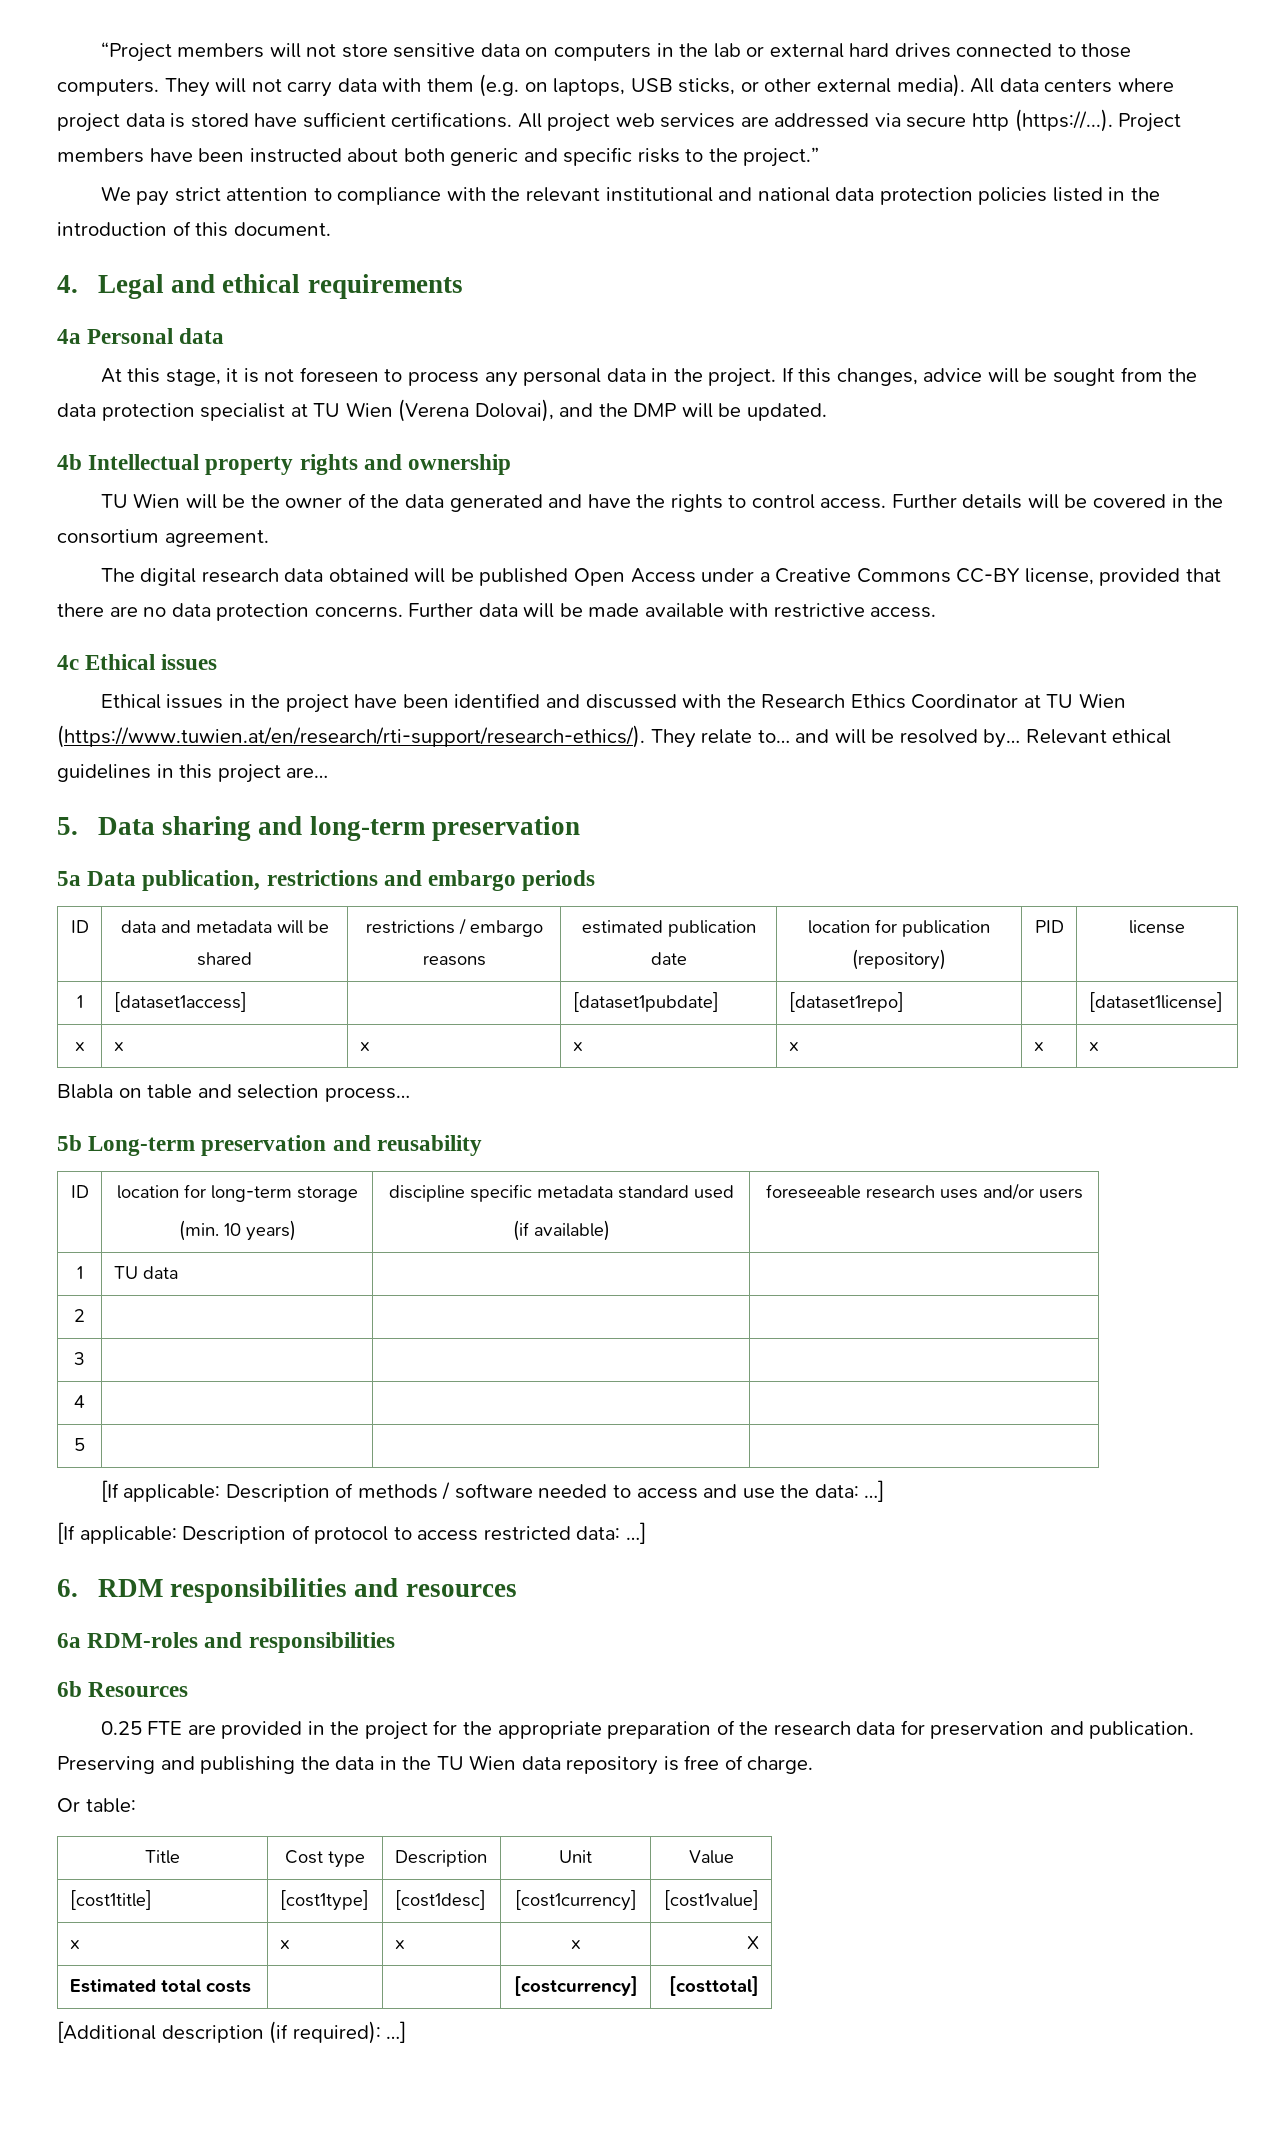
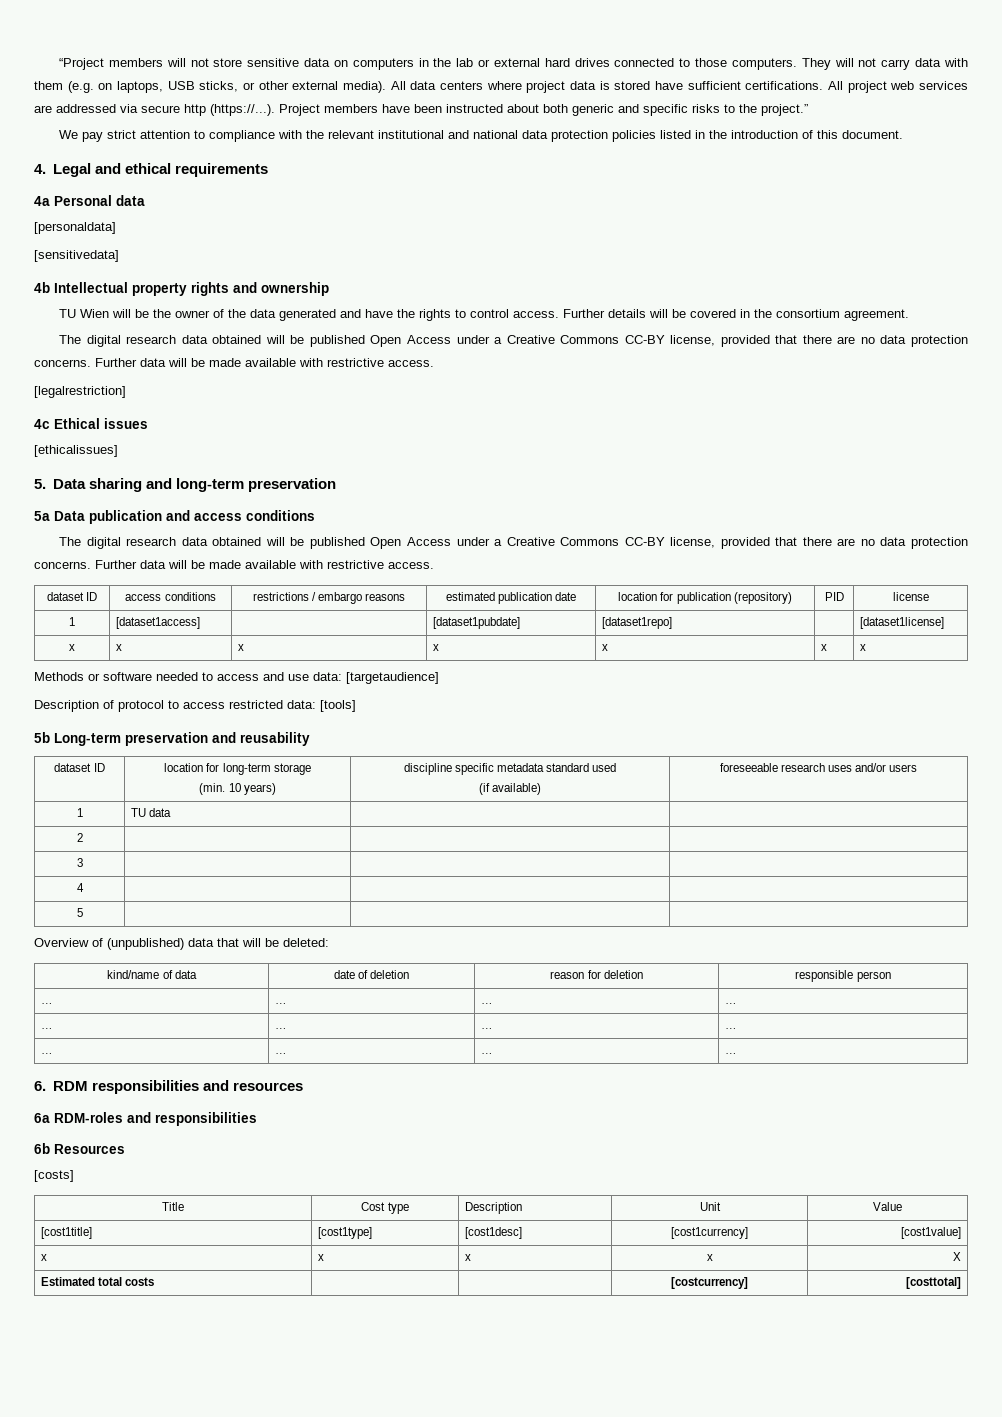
[100,367,1198,387] [57,399,827,422] At this stage, it is not foreseen to process any personal data in the project. If this changes, advice will be sought from the data protection specialist at TU Wien (Verena Dolovai), and the DMP will be updated. -> [34,222,116,234] [34,250,119,262] [personaldata] // [sensitivedata]
(937, 612) none -> [34,386,126,398] // [legalrestriction]
[100,693,1126,713] [57,725,1172,748] [57,764,329,783] Ethical issues in the project have been identified and discussed with the Research Ethics Coordinator at TU Wien (https://www.tuwien.at/en/research/rti-support/research-ethics/). They relate to… and will be resolved by… Relevant ethical guidelines in this project are… -> [34,445,118,457] [ethicalissues]
[142,870,596,891] [70,920,89,933] [120,920,329,934] [197,952,252,966] publication, restrictions and embargo periods // ID | data and metadata will be shared -> [89,510,315,524] [59,537,968,549] [34,560,434,569] [46,592,98,601] [125,592,216,601] publication and access conditions // The digital research data obtained will be published Open Access under a Creative Commons CC-BY license, provided that there are no data protection concerns. Further data will be made available with restrictive access. // dataset ID | access conditions
[57,1084,410,1102] Blabla on table and selection process… -> [34,672,439,684] [34,700,356,712] Methods or software needed to access and use data: [targetaudience] // Description of protocol to access restricted data: [tools]
(482, 1145) none -> [54,763,92,772] dataset
[100,1480,885,1502] [57,1522,646,1544] [If applicable: Description of methods / software needed to access and use the data: …] // [If applicable: Description of protocol to access restricted data: …] -> [34,938,329,950] [107,970,197,979] [333,970,410,979] [550,970,643,979] [795,970,891,982] [40,1003,53,1004] [274,1003,287,1004] [480,1003,493,1004] [724,1003,737,1004] [40,1028,53,1029] [274,1028,287,1029] [480,1028,493,1029] [724,1028,737,1029] [40,1053,53,1054] [274,1053,287,1054] [480,1053,493,1054] [724,1053,737,1054] Overview of (unpublished) data that will be deleted: // kind/name of data | date of deletion | reason for deletion | responsible person // … | … | … | … // … | … | … | … // … | … | … | …
[100,1720,1195,1740] [57,1755,814,1775] [57,1798,136,1813] 0.25 FTE are provided in the project for the appropriate preparation of the research data for preservation and publication. Preserving and publishing the data in the TU Wien data repository is free of charge. // Or table: -> [34,1170,74,1182] [costs]
[57,2021,407,2044] // [Additional description (if required): …] -> (962, 1283) none

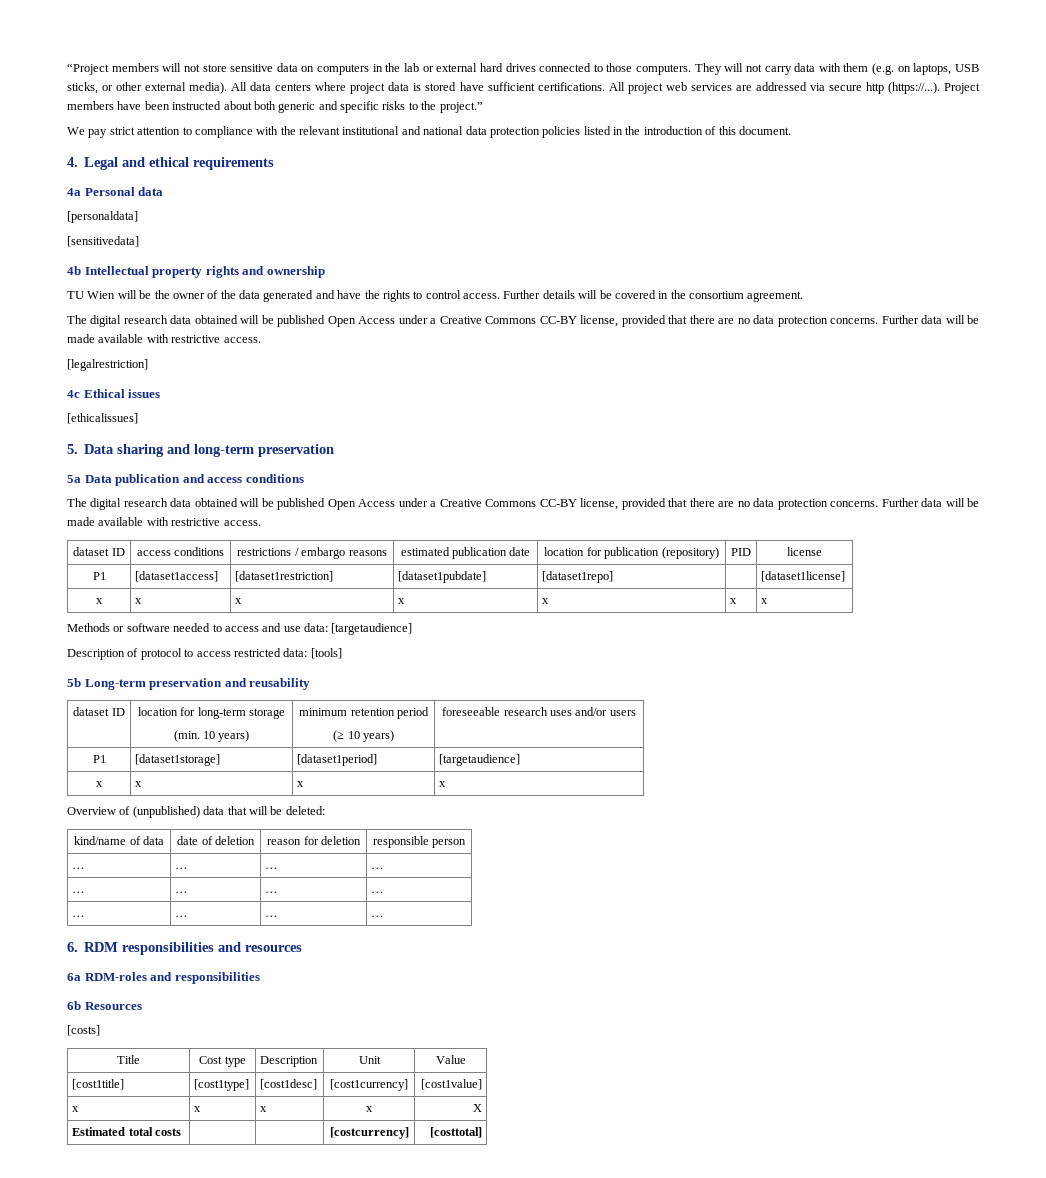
[69,617,75,626] 1 -> [92,572,106,580] P1
(200, 623) none -> [235,571,334,582] [dataset1restriction]
[403,763,617,775] [478,783,542,795] discipline specific metadata standard used // (if available) -> [299,707,429,719] [333,730,394,742] minimum retention period // (≥ 10 years)
[76,808,83,817] [130,808,171,817] [76,833,83,842] [76,858,83,867] [76,883,84,892] [76,908,83,917] 1 | TU data | | // 2 | | | // 3 | | | // 4 | | | // 5 | | | -> [92,755,106,763] [135,754,221,766] [297,754,378,766] [439,754,521,766] [96,781,103,787] [135,781,143,787] [297,781,305,787] [439,781,447,787] P1 | [dataset1storage] | [dataset1period] | [targetaudience] // x | x | x | x

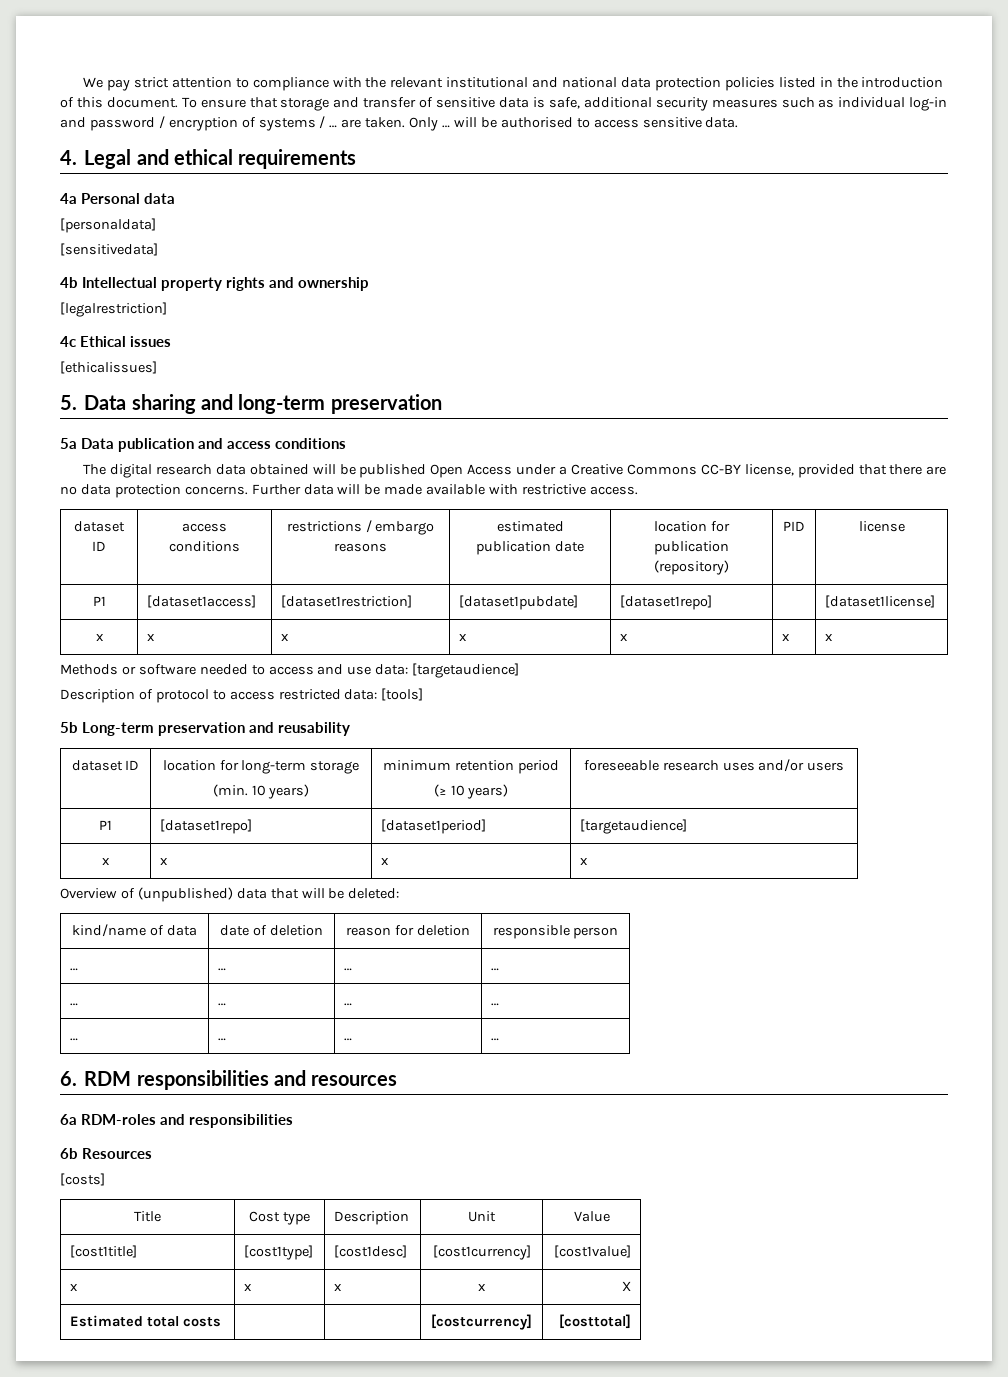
[67,63,979,75] [67,82,981,94] [67,101,483,113] “Project members will not store sensitive data on computers in the lab or external hard drives connected to those computers. They will not carry data with them (e.g. on laptops, USB sticks, or other external media). All data centers where project data is stored have sufficient certifications. All project web services are addressed via secure http (https://...). Project members have been instructed about both generic and specific risks to the project.” // -> (83, 82) none
(791, 130) none -> [181,97,948,111] [60,116,739,131] To ensure that storage and transfer of sensitive data is safe, additional security measures such as individual log-in and password / encryption of systems / … are taken. Only … will be authorised to access sensitive data.
[67,290,804,302] [67,315,980,327] [67,334,261,343] // TU Wien will be the owner of the data generated and have the rights to control access. Further details will be covered in the consortium agreement. // The digital research data obtained will be published Open Access under a Creative Commons CC-BY license, provided that there are no data protection concerns. Further data will be made available with restrictive access. -> (369, 284) none
[135,754,221,766] [dataset1storage] -> [160,819,253,834] [dataset1repo]

